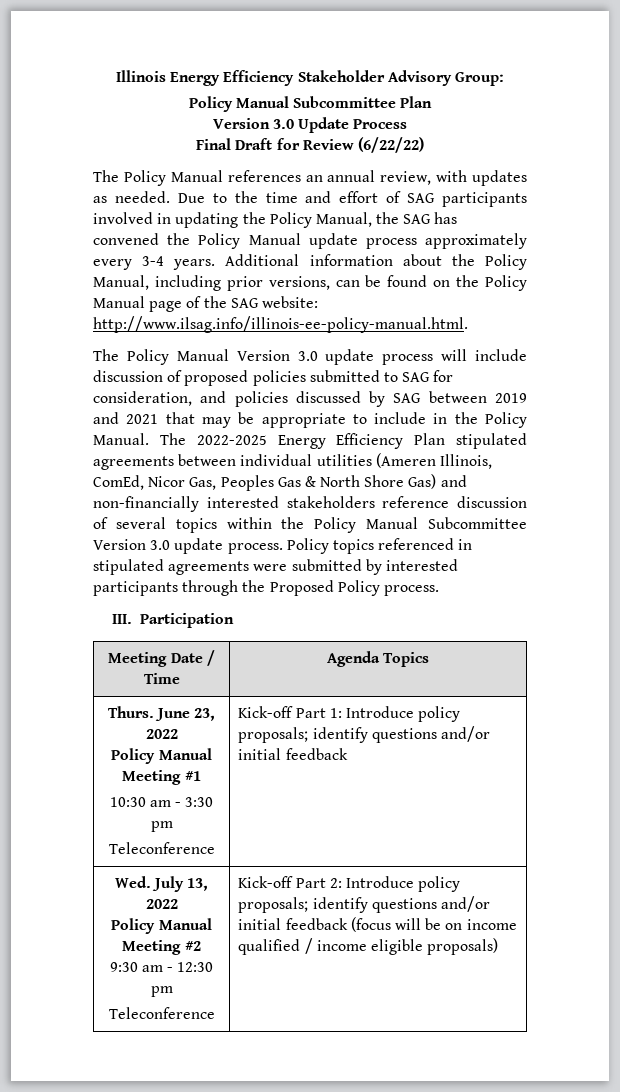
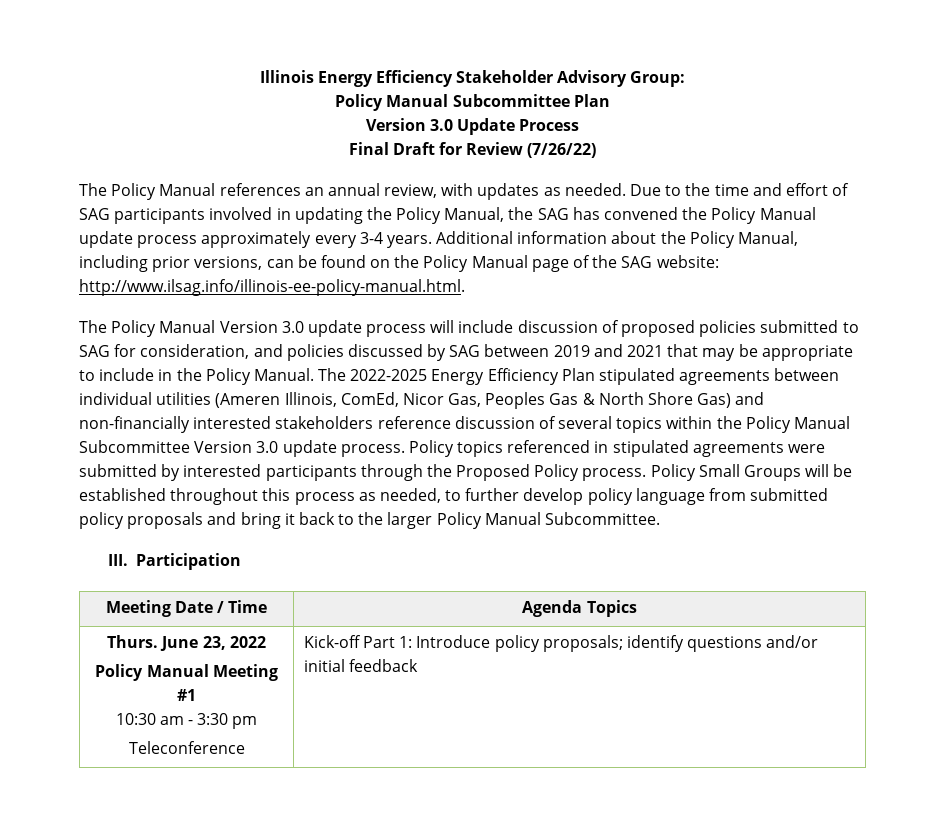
[357,137,424,153] (6/22/22) -> [527,143,597,158] (7/26/22)
(439, 590) none -> [650,464,853,481] [79,488,829,505] [79,512,661,529] Policy Small Groups will be established throughout this process as needed, to further develop policy language from submitted policy proposals and bring it back to the larger Policy Manual Subcommittee.
[114,876,209,892] [145,899,178,909] [111,918,212,934] [122,940,201,955] [109,962,214,972] [150,986,173,997] [108,1007,215,1019] [238,876,461,892] [238,896,491,913] [238,917,517,932] [238,938,499,955] // Wed. July 13, 2022 // Policy Manual Meeting #2 // 9:30 am - 12:30 pm // Teleconference | Kick-off Part 2: Introduce policy proposals; identify questions and/or initial feedback (focus will be on income qualified / income eligible proposals) -> (419, 665) none

